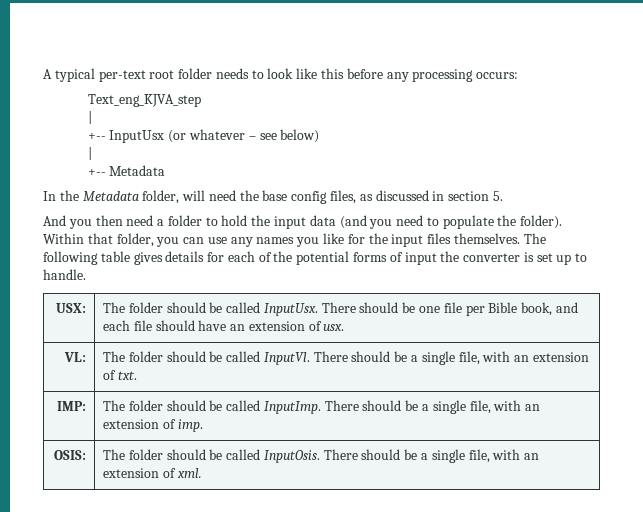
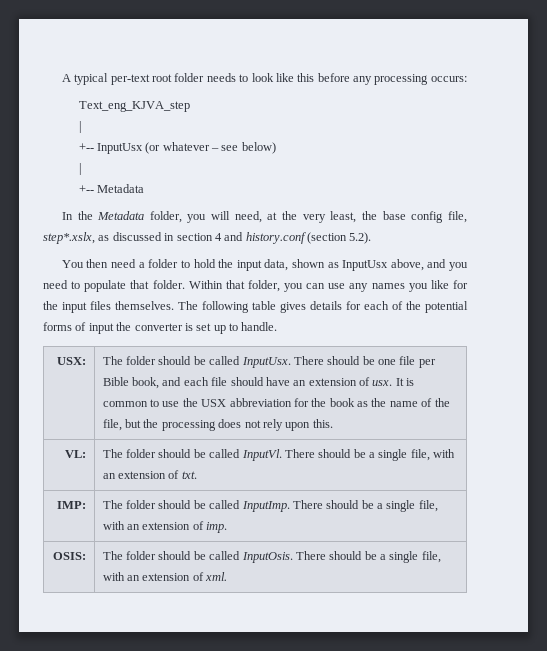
[182,190,236,201] will need -> [187,211,357,223] you will need, at the very least,
[330,190,357,204] files, -> [447,211,467,223] [43,232,95,244] file, step*.xslx,
[492,191,503,201] [43,215,92,229] 5. // And you -> [214,232,372,244] [61,260,84,268] 4 and history.conf (section 5.2). // You
[309,215,367,229] data (and -> [264,259,447,271] data, shown as InputUsx above, and
[497,215,563,229] the folder). -> [130,280,185,289] that folder.
(345, 327) none -> [395,378,415,386] [102,398,450,407] [102,419,333,431] It is common to use the USX abbreviation for the book as the name of the file, but the processing does not rely upon this.

